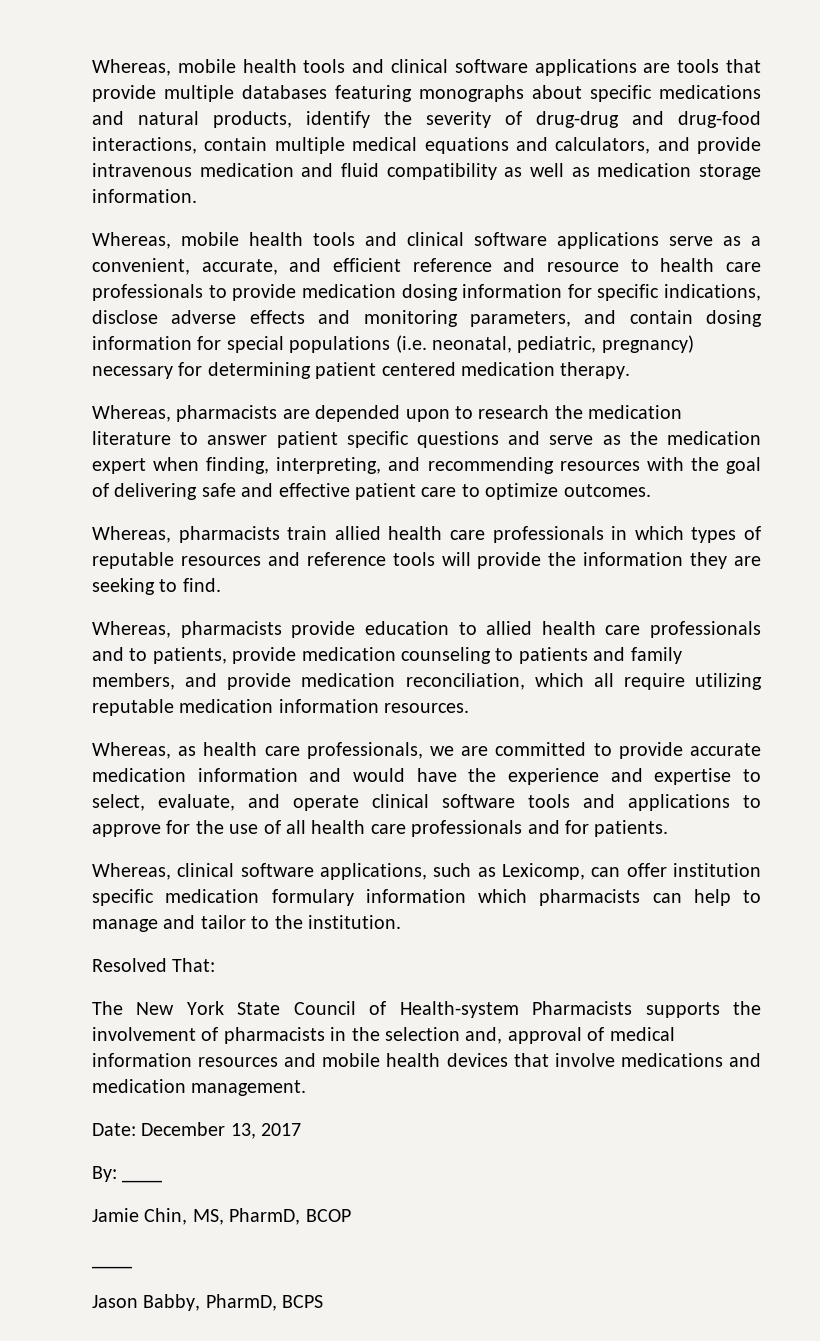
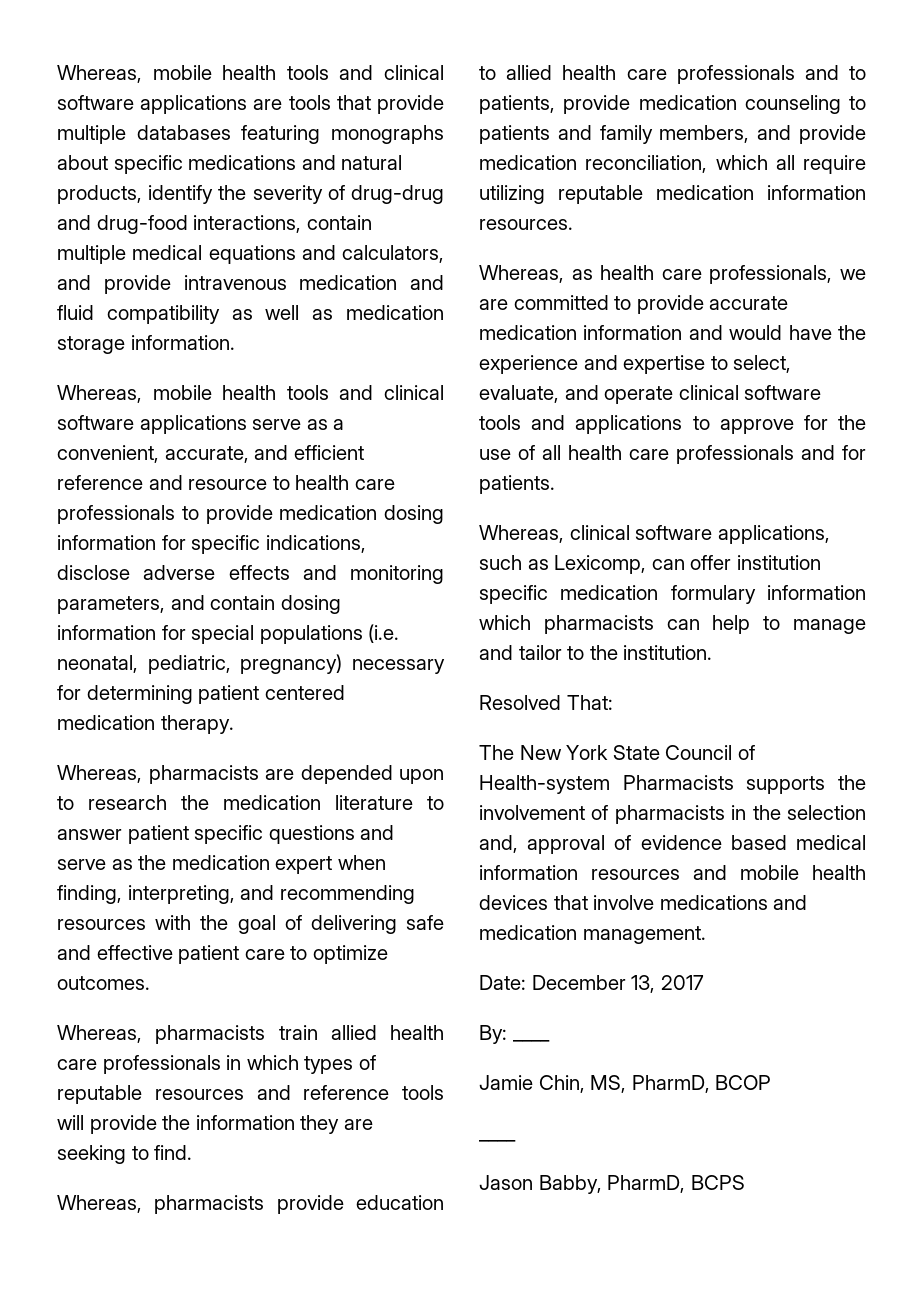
(605, 1034) none -> [640,835,787,850] evidence based

